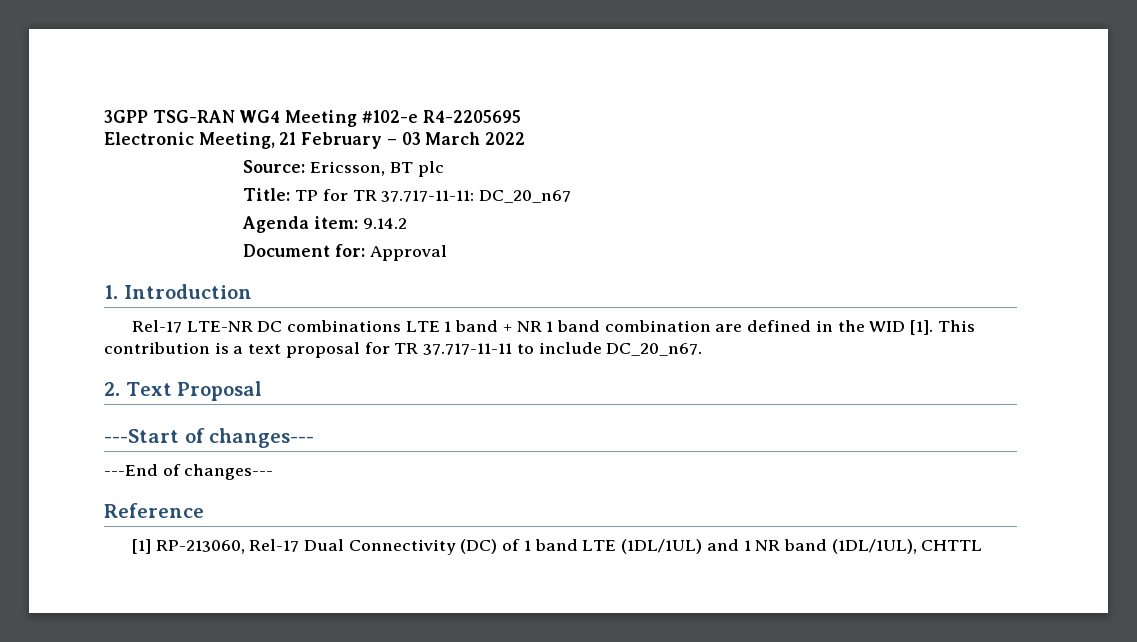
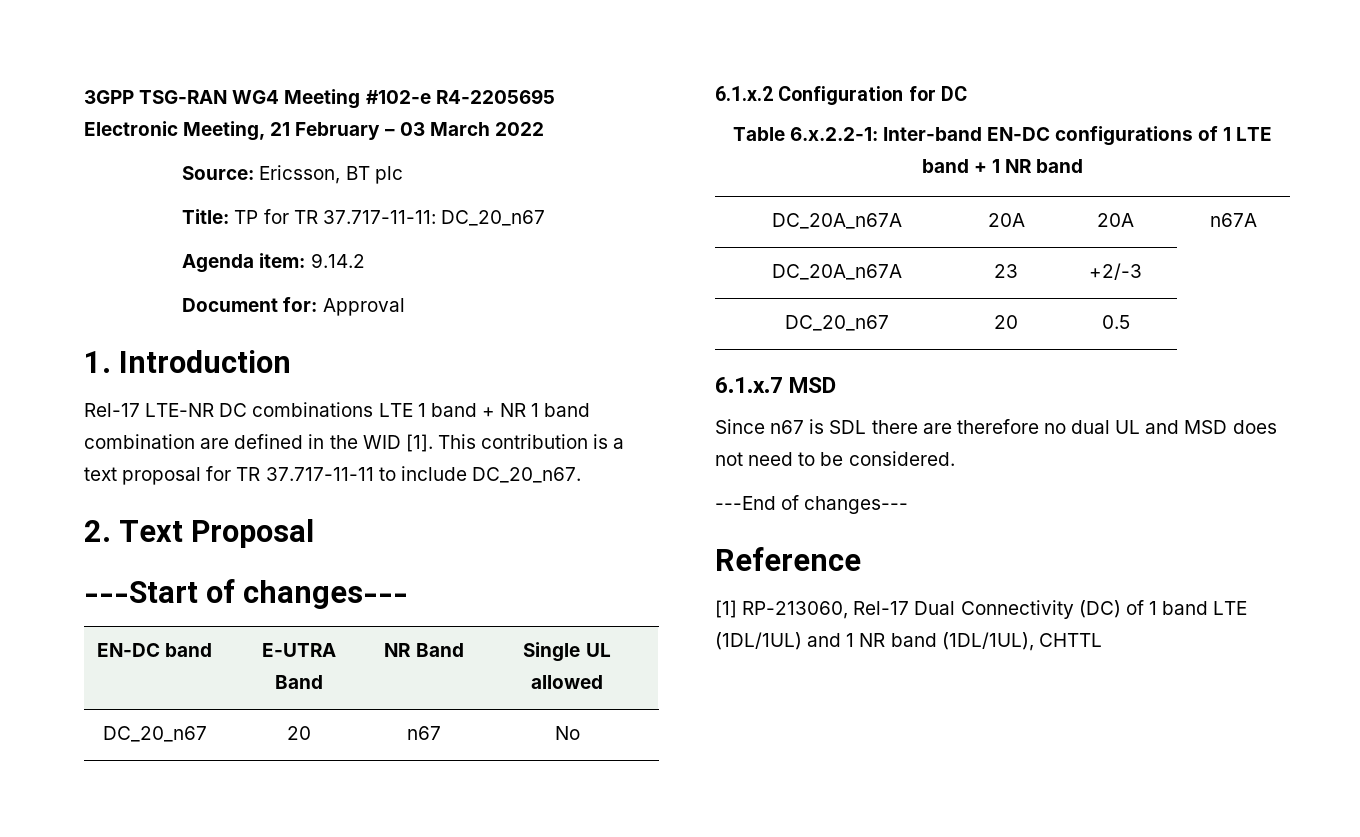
(315, 438) none -> [96,643,213,657] [261,643,336,657] [274,675,323,689] [384,643,464,657] [523,642,611,662] [531,675,603,689] [102,726,207,742] [286,726,311,740] [407,726,441,740] [554,726,580,740] [715,86,967,105] [732,126,1273,146] [921,159,1084,173] [771,213,902,229] [987,213,1025,227] [1097,213,1134,227] [1209,213,1257,227] [771,264,902,280] [994,264,1018,278] [1089,263,1142,280] [784,315,889,331] [994,315,1018,329] [1101,315,1130,329] [715,377,837,393] [715,419,1277,434] [715,451,955,466] // EN-DC band | E-UTRA Band | NR Band | Single UL allowed // DC_20_n67 | 20 | n67 | No // 6.1.x.2 Configuration for DC // Table 6.x.2.2-1: Inter-band EN-DC configurations of 1 LTE band + 1 NR band // DC_20A_n67A | 20A | 20A | n67A // DC_20A_n67A | 23 | +2/-3 // DC_20_n67 | 20 | 0.5 // 6.1.x.7 MSD // Since n67 is SDL there are therefore no dual UL and MSD does not need to be considered.

